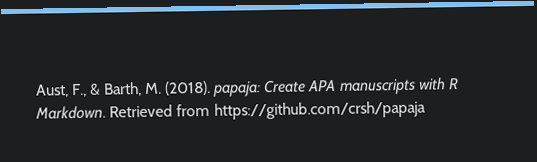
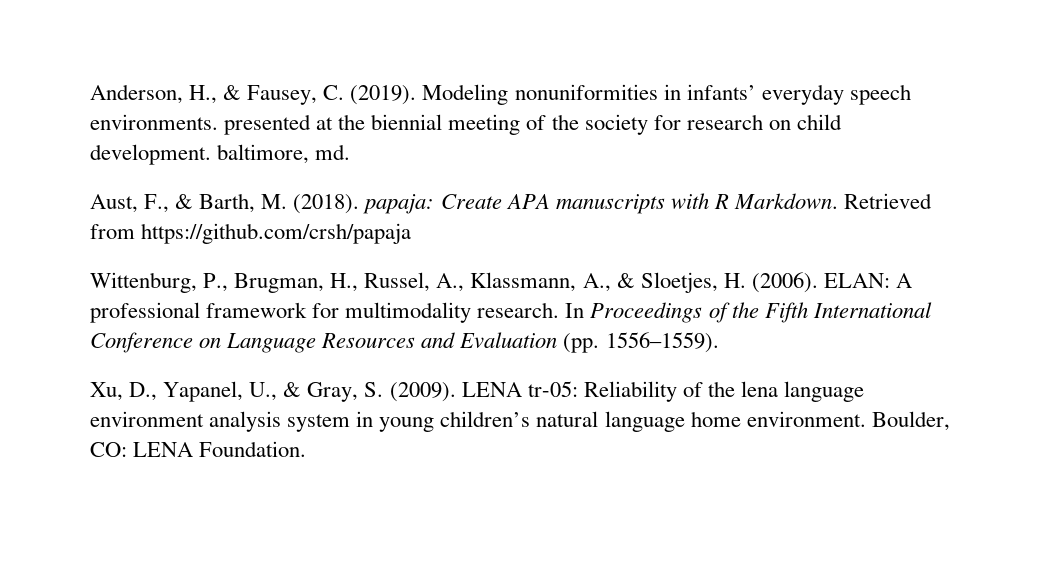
(36, 91) none -> [90,84,911,105] [90,114,842,135] [90,144,351,165] Anderson, H., & Fausey, C. (2019). Modeling nonuniformities in infants’ everyday speech environments. presented at the biennial meeting of the society for research on child development. baltimore, md. //
(426, 110) none -> [90,272,912,293] [90,302,932,323] [90,332,719,353] [90,381,865,402] [90,411,950,432] [90,441,307,457] // Wittenburg, P., Brugman, H., Russel, A., Klassmann, A., & Sloetjes, H. (2006). ELAN: A professional framework for multimodality research. In Proceedings of the Fifth International Conference on Language Resources and Evaluation (pp. 1556–1559). // Xu, D., Yapanel, U., & Gray, S. (2009). LENA tr-05: Reliability of the lena language environment analysis system in young children’s natural language home environment. Boulder, CO: LENA Foundation.

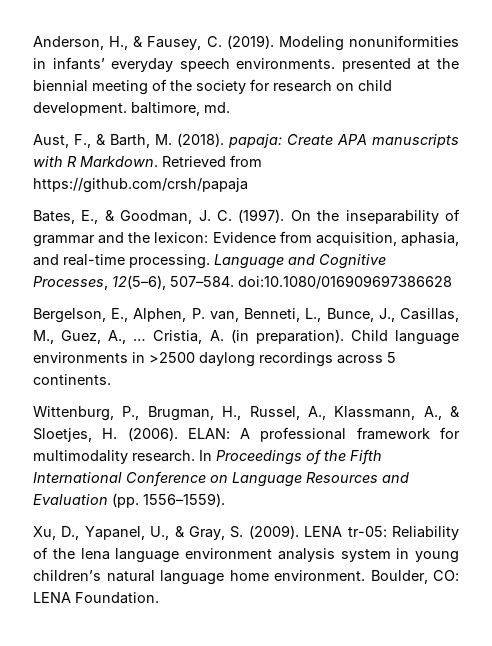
(412, 233) none -> [33,209,460,224] [33,231,459,247] [33,254,386,269] [33,275,452,290] [33,308,460,323] [33,329,459,345] [33,352,396,367] [33,374,111,385] // Bates, E., & Goodman, J. C. (1997). On the inseparability of grammar and the lexicon: Evidence from acquisition, aphasia, and real-time processing. Language and Cognitive Processes, 12(5–6), 507–584. doi:10.1080/016909697386628 // Bergelson, E., Alphen, P. van, Benneti, L., Bunce, J., Casillas, M., Guez, A., … Cristia, A. (in preparation). Child language environments in >2500 daylong recordings across 5 continents.

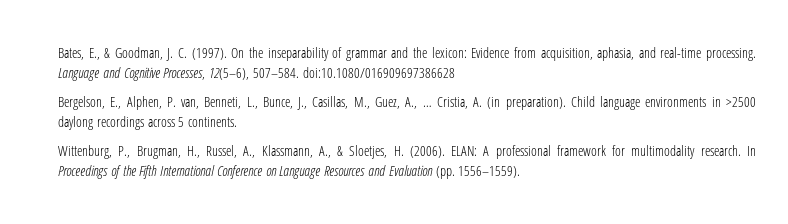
[33,35,459,51] [33,57,459,72] [33,79,392,95] [33,102,230,116] [33,133,459,148] [33,155,262,167] [33,178,248,193] Anderson, H., & Fausey, C. (2019). Modeling nonuniformities in infants’ everyday speech environments. presented at the biennial meeting of the society for research on child development. baltimore, md. // Aust, F., & Barth, M. (2018). papaja: Create APA manuscripts with R Markdown. Retrieved from https://github.com/crsh/papaja // -> (58, 54) none
[33,525,459,540] [33,547,459,563] [33,570,459,585] [33,592,159,604] // Xu, D., Yapanel, U., & Gray, S. (2009). LENA tr-05: Reliability of the lena language environment analysis system in young children’s natural language home environment. Boulder, CO: LENA Foundation. -> (521, 172) none

